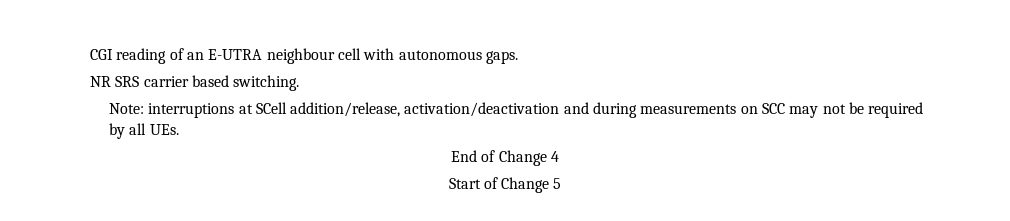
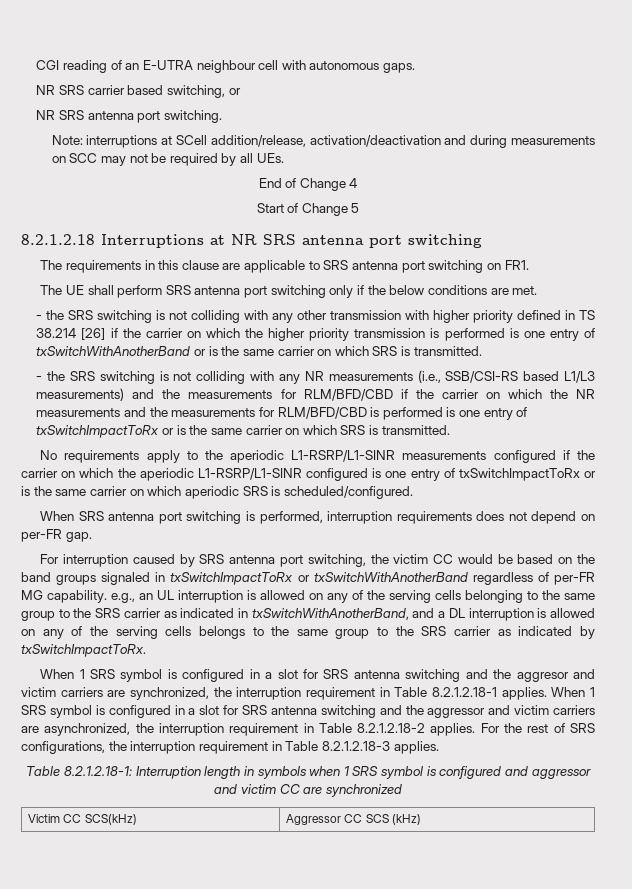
(229, 81) none -> [166,85,241,98] [36,110,161,123] switching, or // NR SRS antenna port
(562, 183) none -> [21,234,482,248] [40,260,529,273] [40,285,538,298] [36,310,595,323] [36,328,595,341] [36,346,482,356] [36,370,595,384] [36,388,595,401] [36,407,528,420] [36,425,450,438] [40,450,596,463] [21,468,597,481] [21,486,413,499] [40,511,595,524] [21,529,92,542] [40,554,595,567] [21,572,595,585] [21,590,595,603] [21,608,595,621] [21,626,595,639] [21,644,146,657] [40,669,595,682] [21,687,595,700] [21,705,595,718] [21,723,595,736] [21,741,439,754] [26,766,591,779] [214,784,402,797] [28,814,137,825] [286,814,421,825] // 8.2.1.2.18 Interruptions at NR SRS antenna port switching // The requirements in this clause are applicable to SRS antenna port switching on FR1. // The UE shall perform SRS antenna port switching only if the below conditions are met. // - the SRS switching is not colliding with any other transmission with higher priority defined in TS 38.214 [26] if the carrier on which the higher priority transmission is performed is one entry of txSwitchWithAnotherBand or is the same carrier on which SRS is transmitted. // - the SRS switching is not colliding with any NR measurements (i.e., SSB/CSI-RS based L1/L3 measurements) and the measurements for RLM/BFD/CBD if the carrier on which the NR measurements and the measurements for RLM/BFD/CBD is performed is one entry of txSwitchImpactToRx or is the same carrier on which SRS is transmitted. // No requirements apply to the aperiodic L1-RSRP/L1-SINR measurements configured if the carrier on which the aperiodic L1-RSRP/L1-SINR configured is one entry of txSwitchImpactToRx or is the same carrier on which aperiodic SRS is scheduled/configured. // When SRS antenna port switching is performed, interruption requirements does not depend on per-FR gap. // For interruption caused by SRS antenna port switching, the victim CC would be based on the band groups signaled in txSwitchImpactToRx or txSwitchWithAnotherBand regardless of per-FR MG capability. e.g., an UL interruption is allowed on any of the serving cells belonging to the same group to the SRS carrier as indicated in txSwitchWithAnotherBand, and a DL interruption is allowed on any of the serving cells belongs to the same group to the SRS carrier as indicated by txSwitchImpactToRx. // When 1 SRS symbol is configured in a slot for SRS antenna switching and the aggresor and victim carriers are synchronized, the interruption requirement in Table 8.2.1.2.18-1 applies. When 1 SRS symbol is configured in a slot for SRS antenna switching and the aggressor and victim carriers are asynchronized, the interruption requirement in Table 8.2.1.2.18-2 applies. For the rest of SRS configurations, the interruption requirement in Table 8.2.1.2.18-3 applies. // Table 8.2.1.2.18-1: Interruption length in symbols when 1 SRS symbol is configured and aggressor and victim CC are synchronized // Victim CC SCS(kHz) | Aggressor CC SCS (kHz)

